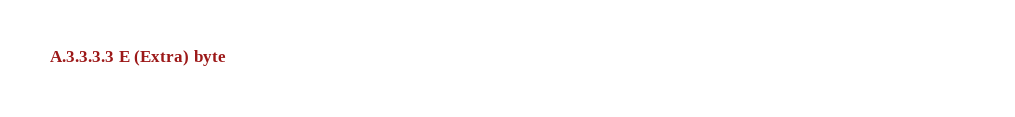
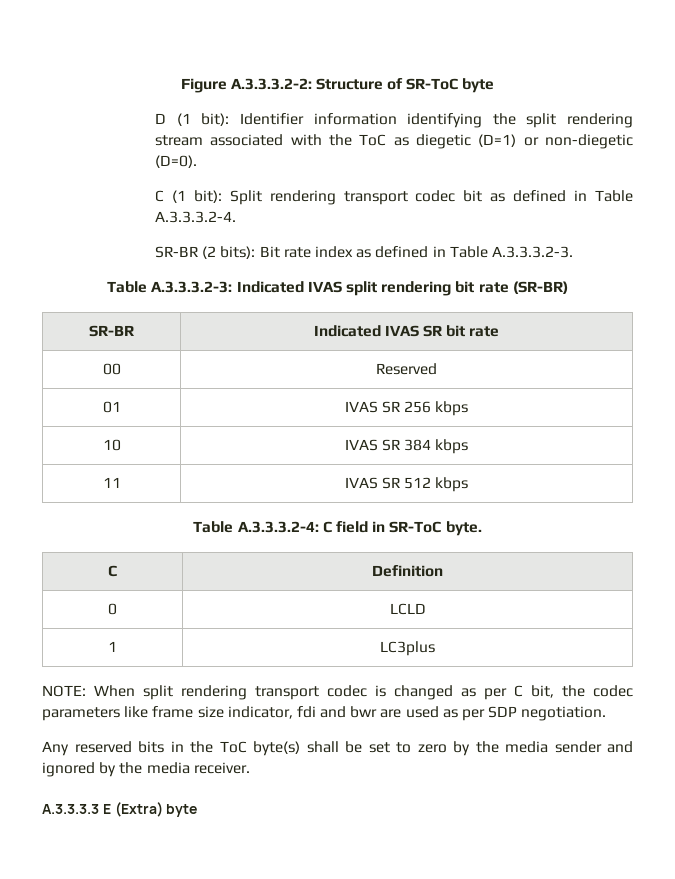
(50, 56) none -> [180,78,495,93] [155,113,633,128] [155,134,633,149] [155,155,198,168] [155,190,633,205] [155,211,237,223] [155,246,573,259] [107,281,568,296] [89,325,135,337] [313,325,500,337] [102,363,121,375] [376,363,437,375] [102,401,121,413] [344,401,469,416] [102,439,121,451] [344,439,469,454] [102,477,121,488] [344,477,469,492] [193,521,482,536] [108,565,117,577] [372,565,443,577] [108,603,117,615] [389,603,426,615] [108,641,117,652] [380,641,435,656] [42,685,633,700] [42,706,607,721] [42,741,633,756] [42,762,250,777] Figure A.3.3.3.2-2: Structure of SR-ToC byte // D (1 bit): Identifier information identifying the split rendering stream associated with the ToC as diegetic (D=1) or non-diegetic (D=0). // C (1 bit): Split rendering transport codec bit as defined in Table A.3.3.3.2-4. // SR-BR (2 bits): Bit rate index as defined in Table A.3.3.3.2-3. // Table A.3.3.3.2-3: Indicated IVAS split rendering bit rate (SR-BR) // SR-BR | Indicated IVAS SR bit rate // 00 | Reserved // 01 | IVAS SR 256 kbps // 10 | IVAS SR 384 kbps // 11 | IVAS SR 512 kbps // Table A.3.3.3.2-4: C field in SR-ToC byte. // C | Definition // 0 | LCLD // 1 | LC3plus // NOTE: When split rendering transport codec is changed as per C bit, the codec parameters like frame size indicator, fdi and bwr are used as per SDP negotiation. // Any reserved bits in the ToC byte(s) shall be set to zero by the media sender and ignored by the media receiver. //

